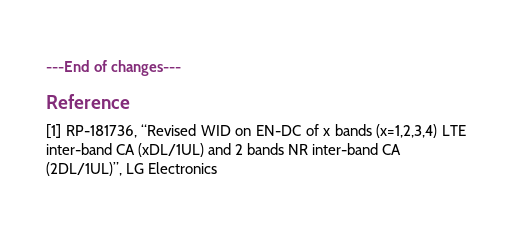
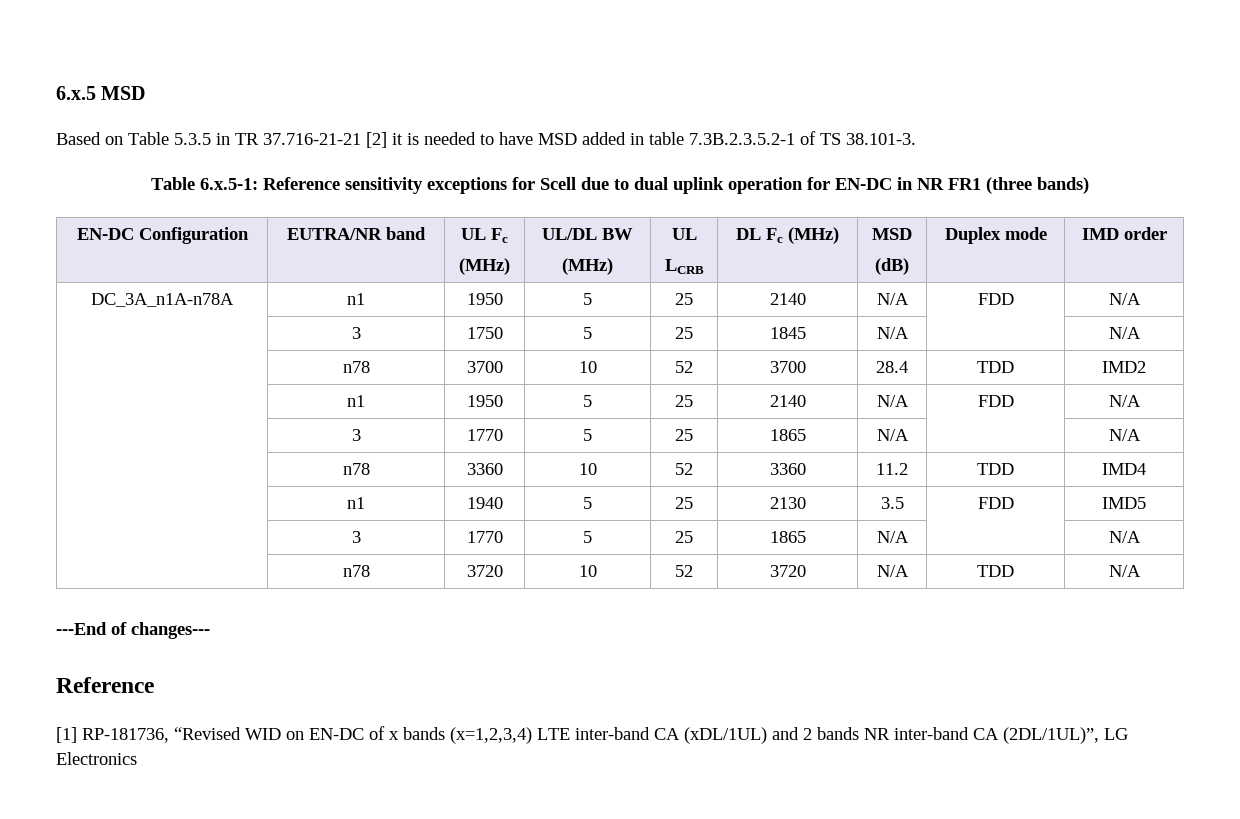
(46, 66) none -> [56,86,146,100] [56,131,916,148] [151,177,1089,194] [76,227,249,244] [287,227,426,240] [461,228,508,243] [459,258,510,275] [542,228,633,240] [562,258,613,275] [671,228,697,240] [664,259,704,274] [736,227,839,244] [872,228,912,240] [875,258,909,275] [944,227,1047,244] [1081,227,1167,240] [91,293,234,307] [347,293,365,305] [466,293,503,305] [583,293,592,305] [675,293,693,305] [769,293,806,305] [876,293,909,305] [977,293,1014,305] [1108,293,1141,305] [351,327,361,339] [466,327,503,339] [583,327,592,339] [675,327,693,339] [769,327,806,339] [876,327,909,339] [1108,327,1141,339] [342,361,370,373] [466,361,503,373] [578,361,597,373] [675,361,693,373] [769,361,806,373] [876,361,908,373] [977,361,1014,373] [1102,361,1146,373] [347,395,365,407] [466,395,503,407] [583,395,592,407] [675,395,693,407] [769,395,806,407] [876,395,909,407] [977,395,1014,407] [1108,395,1141,407] [351,429,361,441] [466,429,503,441] [583,429,592,441] [675,429,693,441] [769,429,806,441] [876,429,909,441] [1108,429,1141,441] [342,463,370,475] [466,463,503,475] [578,463,597,475] [675,463,693,475] [769,463,806,475] [876,463,908,475] [977,463,1014,475] [1102,463,1146,475] [347,497,365,509] [466,497,503,509] [583,497,592,509] [675,497,693,509] [769,497,806,509] [880,497,904,509] [977,497,1014,509] [1102,497,1146,509] [351,531,361,543] [466,531,503,543] [583,531,592,543] [675,531,693,543] [769,531,806,543] [876,531,909,543] [1108,531,1141,543] [342,565,370,577] [466,565,503,577] [578,565,597,577] [675,565,693,577] [769,565,806,577] [876,565,909,577] [977,565,1014,577] [1108,565,1141,577] 6.x.5 MSD // Based on Table 5.3.5 in TR 37.716-21-21 [2] it is needed to have MSD added in table 7.3B.2.3.5.2-1 of TS 38.101-3. // Table 6.x.5-1: Reference sensitivity exceptions for Scell due to dual uplink operation for EN-DC in NR FR1 (three bands) // EN-DC Configuration | EUTRA/NR band | UL Fc // (MHz) | UL/DL BW // (MHz) | UL // LCRB | DL Fc (MHz) | MSD // (dB) | Duplex mode | IMD order // DC_3A_n1A-n78A | n1 | 1950 | 5 | 25 | 2140 | N/A | FDD | N/A // | 3 | 1750 | 5 | 25 | 1845 | N/A | | N/A // | n78 | 3700 | 10 | 52 | 3700 | 28.4 | TDD | IMD2 // | n1 | 1950 | 5 | 25 | 2140 | N/A | FDD | N/A // | 3 | 1770 | 5 | 25 | 1865 | N/A | | N/A // | n78 | 3360 | 10 | 52 | 3360 | 11.2 | TDD | IMD4 // | n1 | 1940 | 5 | 25 | 2130 | 3.5 | FDD | IMD5 // | 3 | 1770 | 5 | 25 | 1865 | N/A | | N/A // | n78 | 3720 | 10 | 52 | 3720 | N/A | TDD | N/A //

